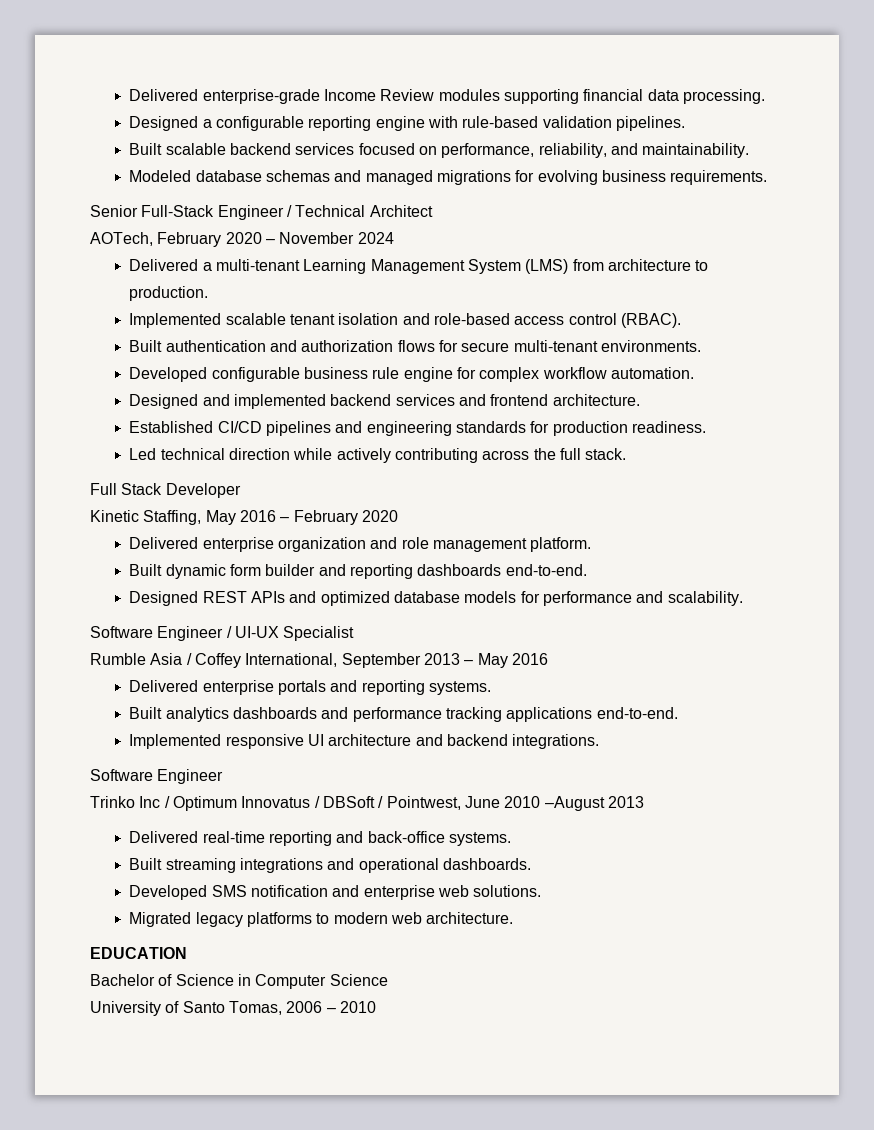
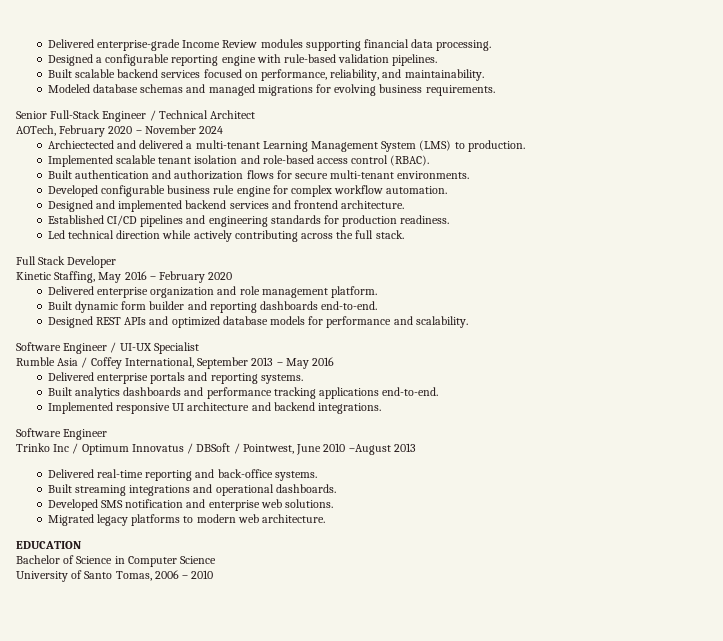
[129,259,199,271] Delivered -> [47,140,184,149] Archiectected and delivered
[572,259,692,271] from architecture -> (452, 145) none

